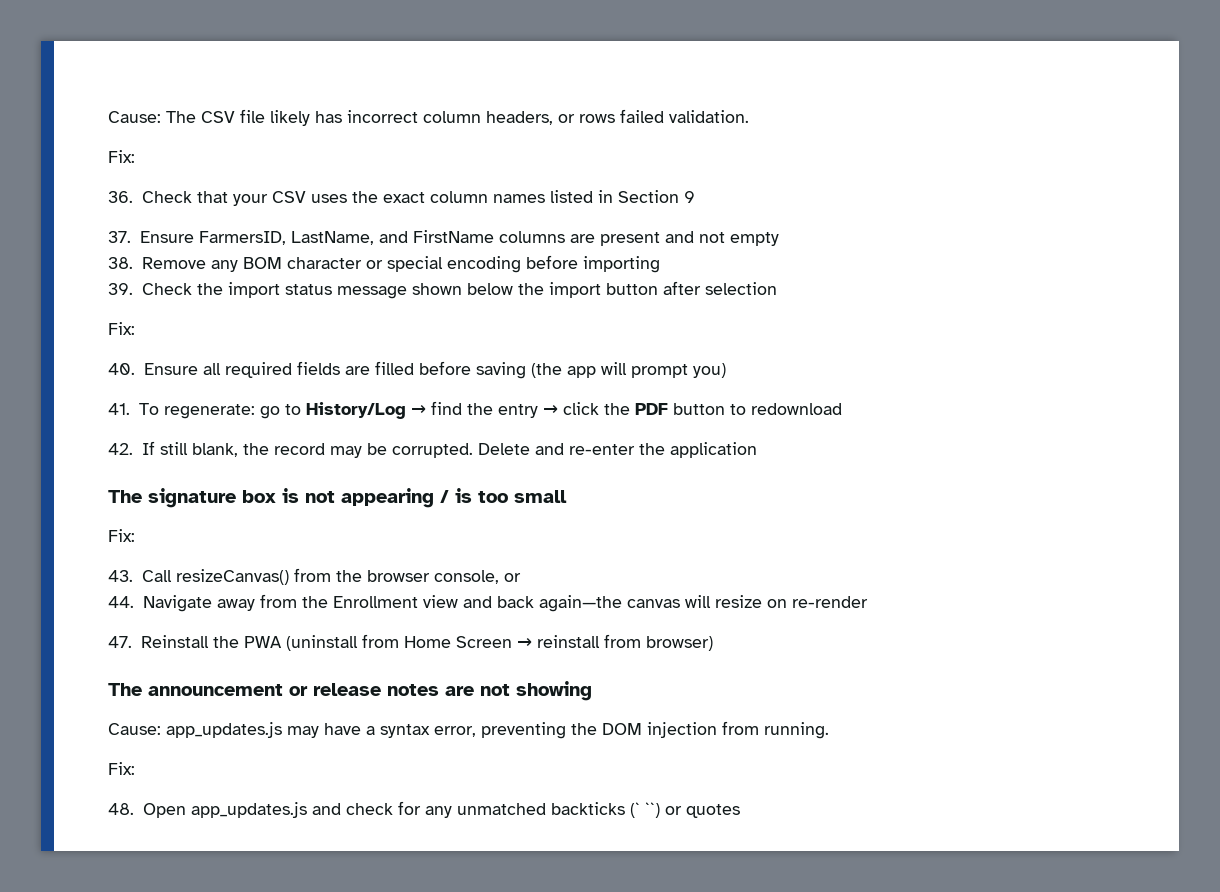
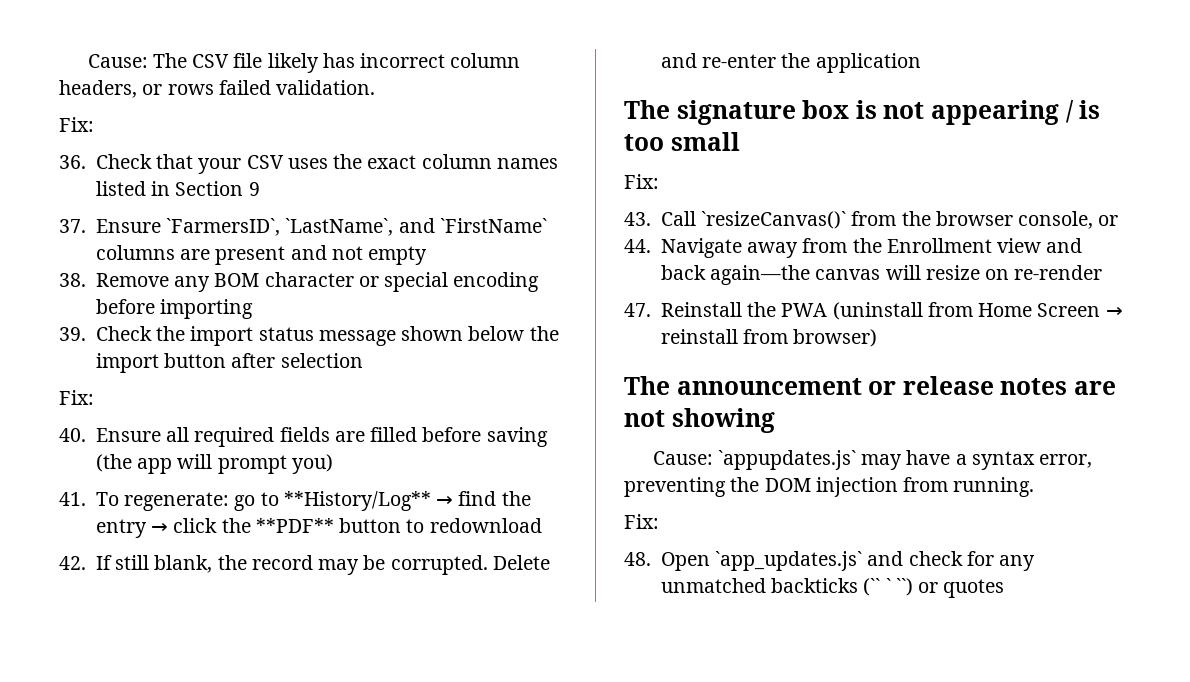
[198,230,494,245] FarmersID, LastName, and FirstName -> [166,218,547,236] `FarmersID`, `LastName`, and `FirstName`
[305,402,406,419] History/Log -> [283,491,431,511] **History/Log**
[634,403,668,415] PDF -> [255,518,334,533] **PDF**
[175,569,289,585] resizeCanvas() -> [701,211,847,229] `resizeCanvas()`
[166,722,282,738] app_updates.js -> [717,450,856,470] `appupdates.js`
[190,802,307,818] app_updates.js -> [715,551,863,571] `app_updates.js`
[629,802,640,818] (` -> [863,578,891,596] (`` `

